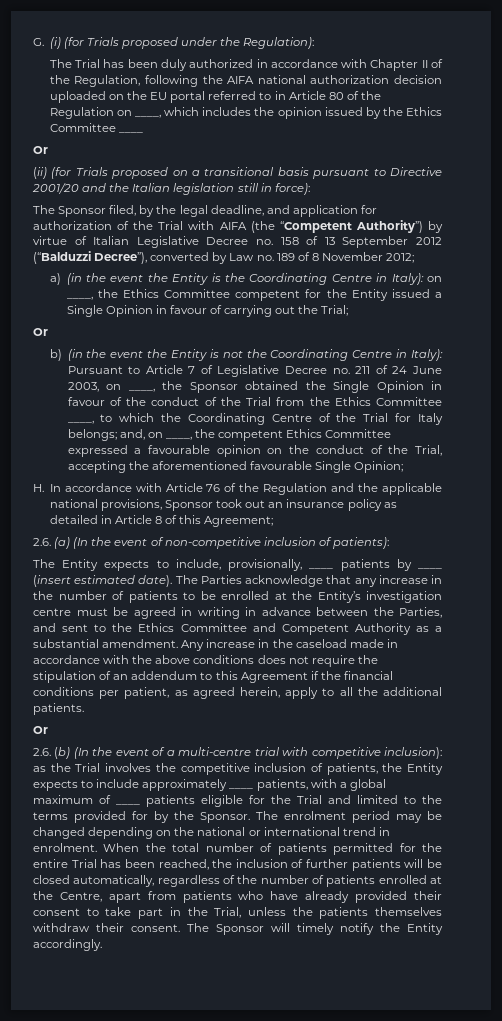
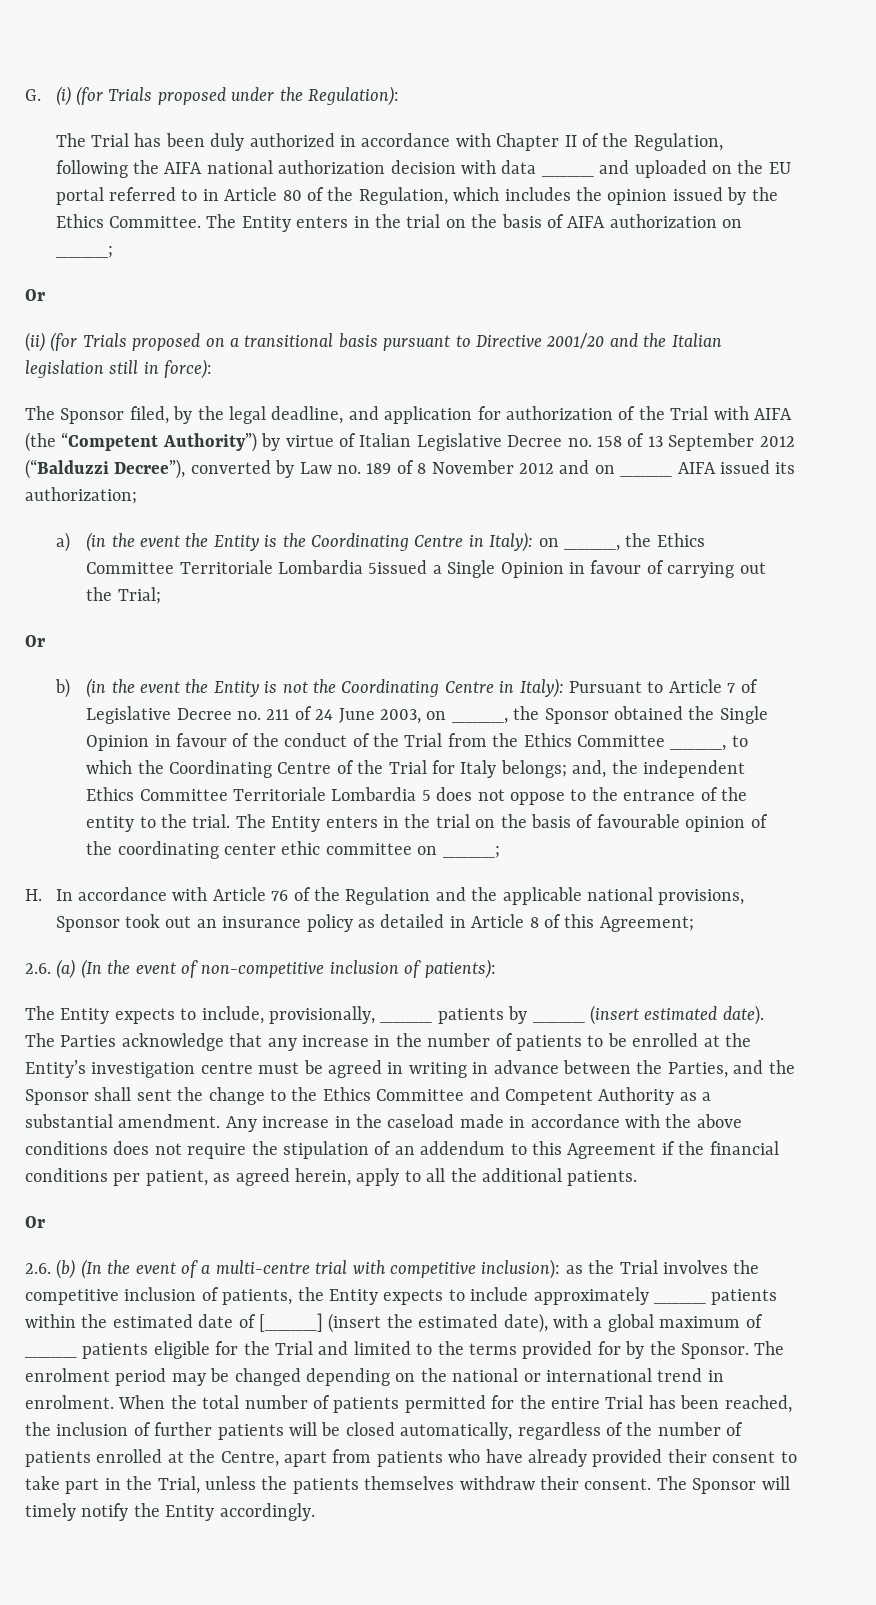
(442, 79) none -> [461,160,537,174] [541,174,594,177] [599,160,630,174] with data ____ and
[49,107,162,119] Regulation on ____, -> [358,187,448,205] Regulation,
[49,123,116,132] [118,132,143,133] Committee ____ -> [109,214,743,232] [55,246,113,258] Committee. The Entity enters in the trial on the basis of AIFA authorization on ____;
[386,253,415,263] 2012; -> [518,460,615,474] [620,474,673,477] [677,460,796,474] [25,487,137,504] 2012 and on ____ AIFA issued its authorization;
[235,289,430,301] competent for the Entity issued -> [179,560,428,574] Territoriale Lombardia 5issued
[147,429,392,441] [67,445,442,457] [67,461,404,473] on ____, the competent Ethics Committee expressed a favourable opinion on the conduct of the Trial, accepting the aforementioned favourable Single Opinion; -> [611,760,746,778] [86,787,748,805] [86,814,768,832] [86,841,500,859] the independent Ethics Committee Territoriale Lombardia 5 does not oppose to the entrance of the entity to the trial. The Entity enters in the trial on the basis of favourable opinion of the coordinating center ethic committee on ____;
[62,624,89,632] sent -> [768,1060,795,1074] [25,1087,265,1105] the Sponsor shall sent the change
[256,779,308,791] patients, -> [711,1289,778,1305] [25,1313,548,1333] patients within the estimated date of [____] (insert the estimated date),

